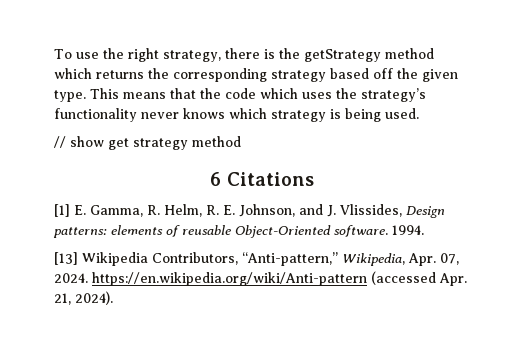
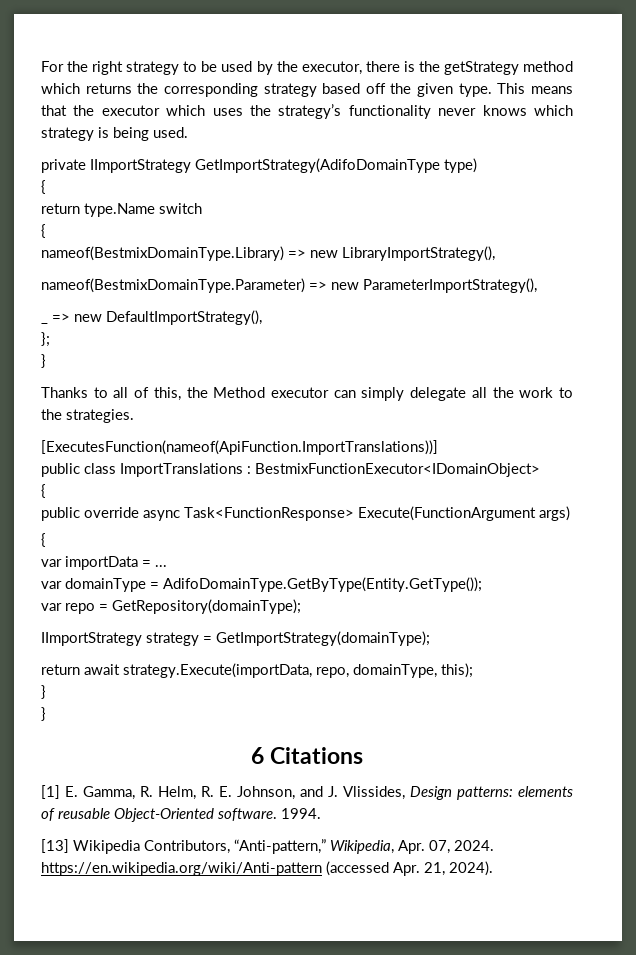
[54,48,221,62] To use the right strategy, -> [41,61,362,75] For the right strategy to be used by the executor,
[225,88,256,99] code -> [101,105,160,116] executor
[54,136,241,150] // show get strategy method -> [41,158,477,173] [41,180,46,194] [41,203,202,217] [41,224,46,238] [41,246,495,261] [41,278,537,293] [41,322,48,324] [52,310,262,325] [41,332,50,347] [41,354,46,368] [41,387,573,401] [41,409,134,423] [41,440,438,455] [41,463,540,477] [41,484,46,498] [41,506,570,521] [41,533,46,547] [41,556,167,570] [41,577,482,592] [41,599,301,614] [41,631,430,646] [41,663,473,678] [41,685,46,699] [41,707,46,721] private IImportStrategy GetImportStrategy(AdifoDomainType type) // { // return type.Name switch // { // nameof(BestmixDomainType.Library) => new LibraryImportStrategy(), // nameof(BestmixDomainType.Parameter) => new ParameterImportStrategy(), // _ => new DefaultImportStrategy(), // }; // } // Thanks to all of this, the Method executor can simply delegate all the work to the strategies. // [ExecutesFunction(nameof(ApiFunction.ImportTranslations))] // public class ImportTranslations : BestmixFunctionExecutor<IDomainObject> // { // public override async Task<FunctionResponse> Execute(FunctionArgument args) // { // var importData = ... // var domainType = AdifoDomainType.GetByType(Entity.GetType()); // var repo = GetRepository(domainType); // IImportStrategy strategy = GetImportStrategy(domainType); // return await strategy.Execute(importData, repo, domainType, this); // } // }

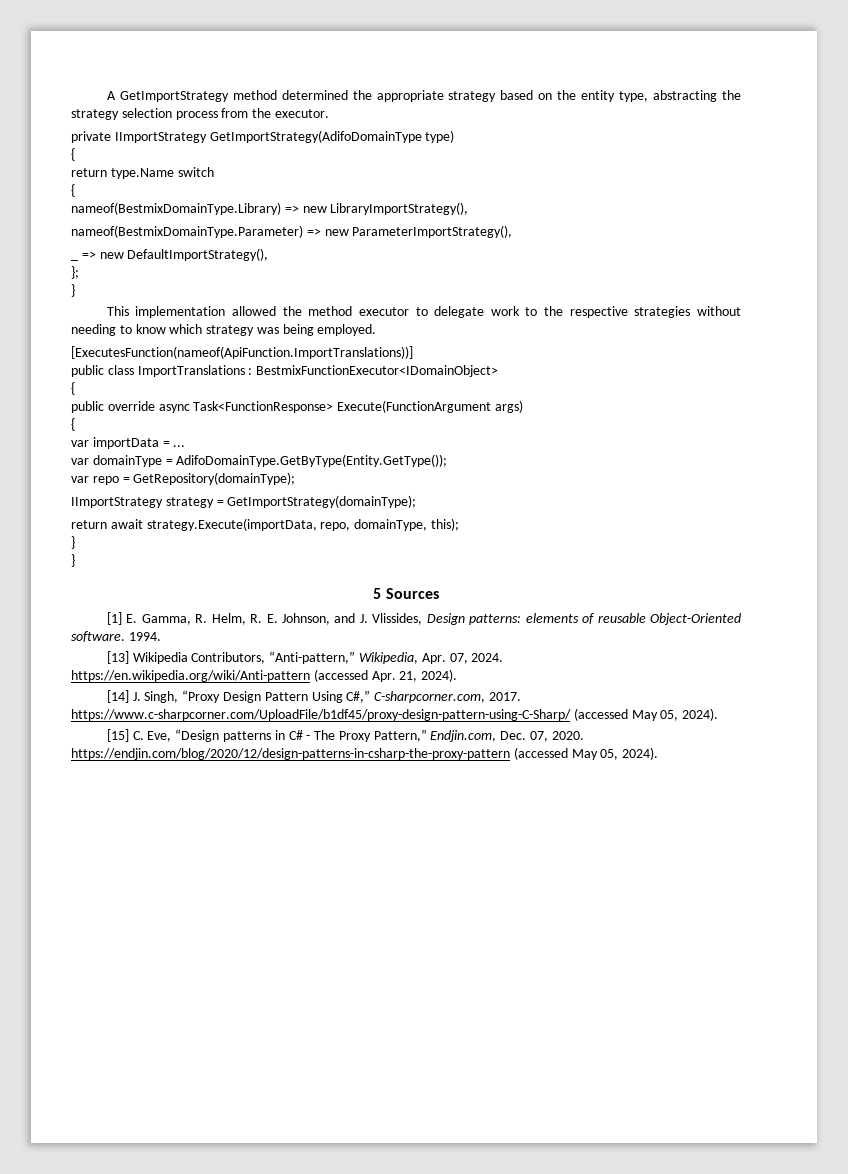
[41,61,573,75] [41,83,573,97] [41,104,573,119] [41,127,188,141] For the right strategy to be used by the executor, there is the getStrategy method which returns the corresponding strategy based off the given type. This means that the executor which uses the strategy’s functionality never knows which strategy is being used. -> [106,90,741,102] [71,108,329,120] A GetImportStrategy method determined the appropriate strategy based on the entity type, abstracting the strategy selection process from the executor.
[41,387,573,401] [41,409,134,423] Thanks to all of this, the Method executor can simply delegate all the work to the strategies. -> [106,306,741,318] [71,324,377,336] This implementation allowed the method executor to delegate work to the respective strategies without needing to know which strategy was being employed.
[250,747,364,764] 6 Citations -> [373,588,439,599] 5 Sources
(493, 868) none -> [106,690,521,703] [71,708,719,721] [106,729,584,742] [71,747,659,760] // [14] J. Singh, “Proxy Design Pattern Using C#,” C-sharpcorner.com, 2017. https://www.c-sharpcorner.com/UploadFile/b1df45/proxy-design-pattern-using-C-Sharp/ (accessed May 05, 2024). // [15] C. Eve, “Design patterns in C# - The Proxy Pattern,” Endjin.com, Dec. 07, 2020. https://endjin.com/blog/2020/12/design-patterns-in-csharp-the-proxy-pattern (accessed May 05, 2024).

